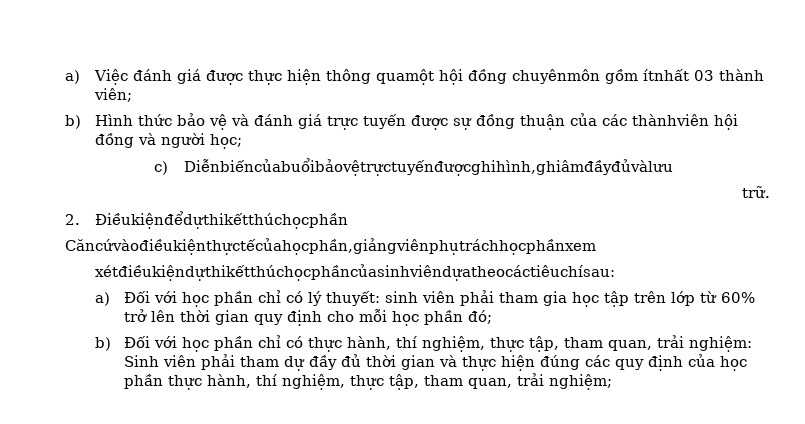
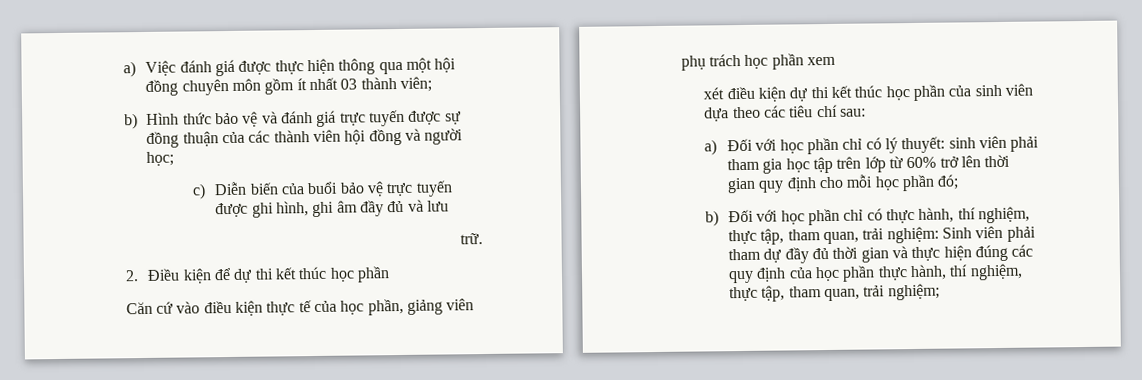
[375,69,689,85] quamột hội đồng chuyênmôn gồm ítnhất -> [378,57,457,75] [145,77,338,96] qua một hội đồng chuyên môn gồm ít nhất
[631,114,709,126] thànhviên -> [273,129,341,143] thành viên
[183,158,673,176] [742,186,770,198] [64,211,348,229] [64,238,596,255] [94,264,615,281] Diễnbiếncủabuổibảovệtrựctuyếnđượcghihình,ghiâmđầyđủvàlưu // trữ. // 2. Điềukiệnđểdựthikếtthúchọcphần // Căncứvàođiềukiệnthựctếcủahọcphần,giảngviênphụtráchhọcphầnxem // xétđiềukiệndựthikếtthúchọcphầncủasinhviêndựatheocáctiêuchísau: -> [214,180,453,197] [215,199,449,218] [460,233,483,245] [124,266,390,284] [125,298,475,316] [680,53,836,71] [703,83,1033,102] [704,104,866,122] Diễn biến của buổi bảo vệ trực tuyến được ghi hình, ghi âm đầy đủ và lưu // trữ. // 2. Điều kiện để dự thi kết thúc học phần // Căn cứ vào điều kiện thực tế của học phần, giảng viên phụ trách học phần xem // xét điều kiện dự thi kết thúc học phần của sinh viên dựa theo các tiêu chí sau:

